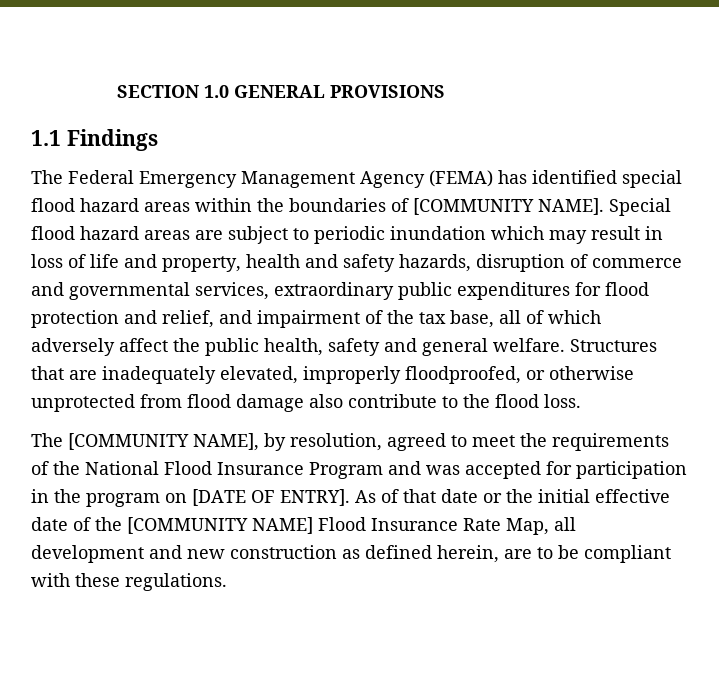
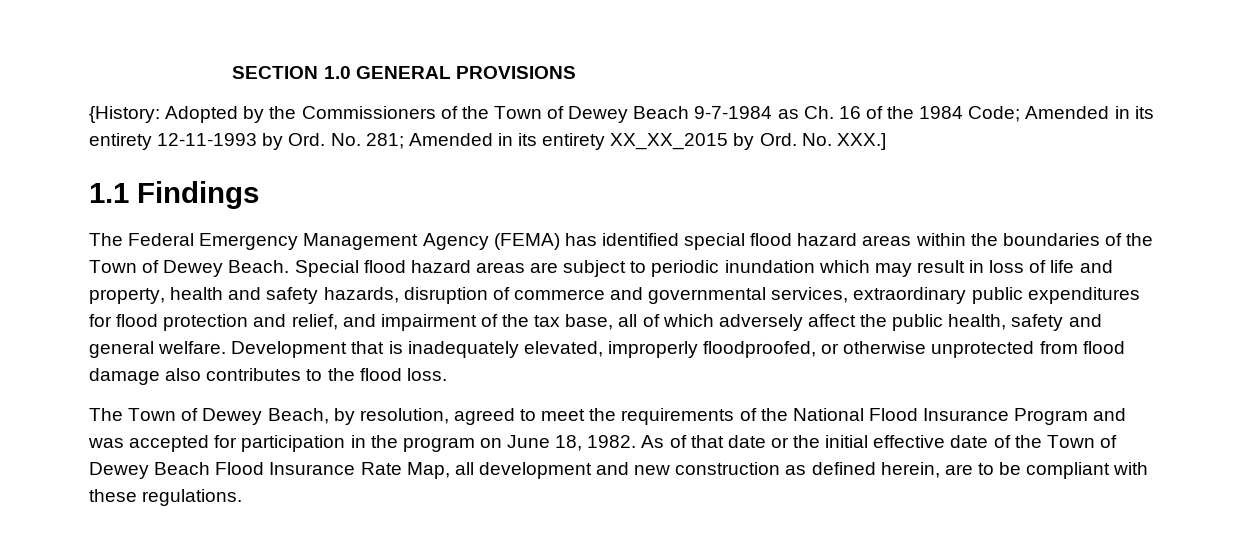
(446, 91) none -> [89,106,1154,123] [89,133,886,150] // {History: Adopted by the Commissioners of the Town of Dewey Beach 9-7-1984 as Ch. 16 of the 1984 Code; Amended in its entirety 12-11-1993 by Ord. No. 281; Amended in its entirety XX_XX_2015 by Ord. No. XXX.]
[413,198,604,215] [COMMUNITY NAME]. -> [1126,233,1154,246] [89,260,290,277] the Town of Dewey Beach.
[570,339,657,352] [31,366,97,380] Structures that are -> [231,341,403,358] Development that is
[348,394,437,408] contribute -> [206,368,302,381] contributes
[68,433,259,451] [COMMUNITY NAME], -> [128,408,329,425] Town of Dewey Beach,
[192,489,350,506] [DATE OF ENTRY]. -> [507,435,637,451] June 18, 1982.
[127,517,313,534] [COMMUNITY NAME] -> [1046,435,1117,448] [89,462,211,479] Town of Dewey Beach

